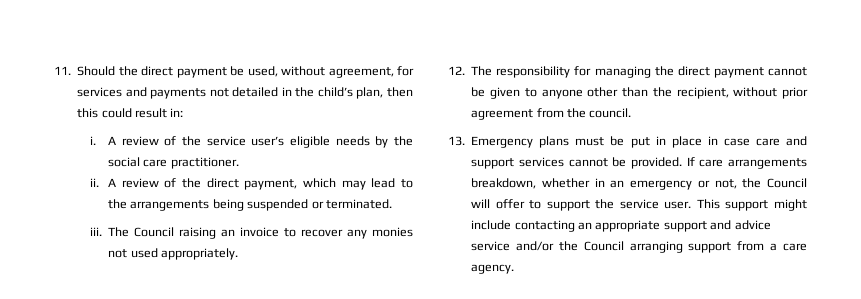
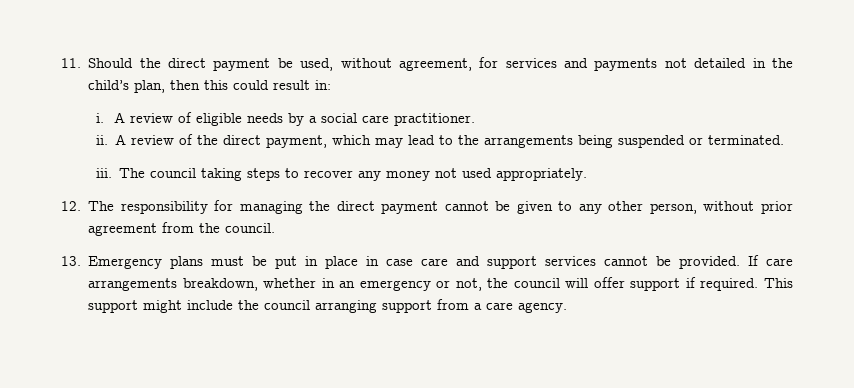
[181,136,285,146] the service user’s -> (192, 117) none
[394,136,413,146] the -> [308,116,317,123] a
[134,227,280,239] Council raising an invoice -> [150,168,281,181] council taking steps
[371,227,413,237] monies -> [386,171,431,181] money
[541,87,729,99] anyone other than the recipient, -> [578,201,697,214] any other person,
[767,178,807,188] Council -> [513,278,560,288] council
[529,199,807,211] [471,220,771,232] [471,241,624,251] to support the service user. This support might include contacting an appropriate support and advice service and/or the Council -> [630,277,793,291] [88,300,311,313] support if required. This support might include the council

